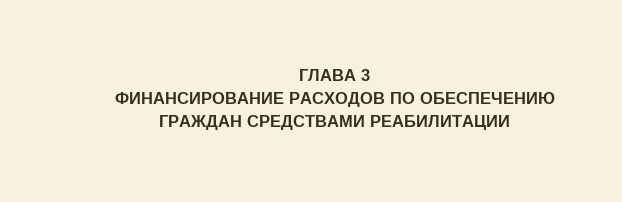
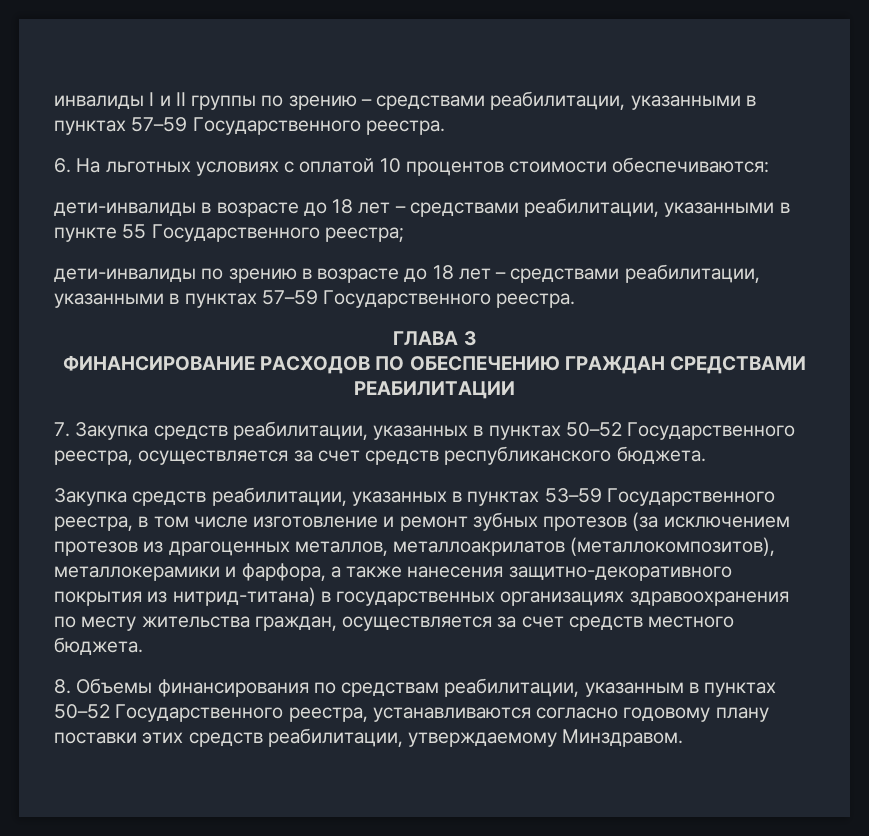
(299, 75) none -> [54,91,756,110] [54,117,445,135] [54,157,770,176] [54,198,790,217] [54,224,404,242] [54,264,760,283] [54,290,576,308] инвалиды I и II группы по зрению – средствами реабилитации, указанными в пунктах 57–59 Государственного реестра. // 6. На льготных условиях с оплатой 10 процентов стоимости обеспечиваются: // дети-инвалиды в возрасте до 18 лет – средствами реабилитации, указанными в пункте 55 Государственного реестра; // дети-инвалиды по зрению в возрасте до 18 лет – средствами реабилитации, указанными в пунктах 57–59 Государственного реестра. //
(510, 122) none -> [54,421,796,440] [54,446,706,465] [54,487,775,506] [54,512,790,531] [54,537,776,556] [54,563,732,581] [54,587,789,606] [54,616,735,631] [54,637,143,655] [54,678,777,697] [54,704,769,722] [54,728,684,747] // 7. Закупка средств реабилитации, указанных в пунктах 50–52 Государственного реестра, осуществляется за счет средств республиканского бюджета. // Закупка средств реабилитации, указанных в пунктах 53–59 Государственного реестра, в том числе изготовление и ремонт зубных протезов (за исключением протезов из драгоценных металлов, металлоакрилатов (металлокомпозитов), металлокерамики и фарфора, а также нанесения защитно-декоративного покрытия из нитрид-титана) в государственных организациях здравоохранения по месту жительства граждан, осуществляется за счет средств местного бюджета. // 8. Объемы финансирования по средствам реабилитации, указанным в пунктах 50–52 Государственного реестра, устанавливаются согласно годовому плану поставки этих средств реабилитации, утверждаемому Минздравом.

